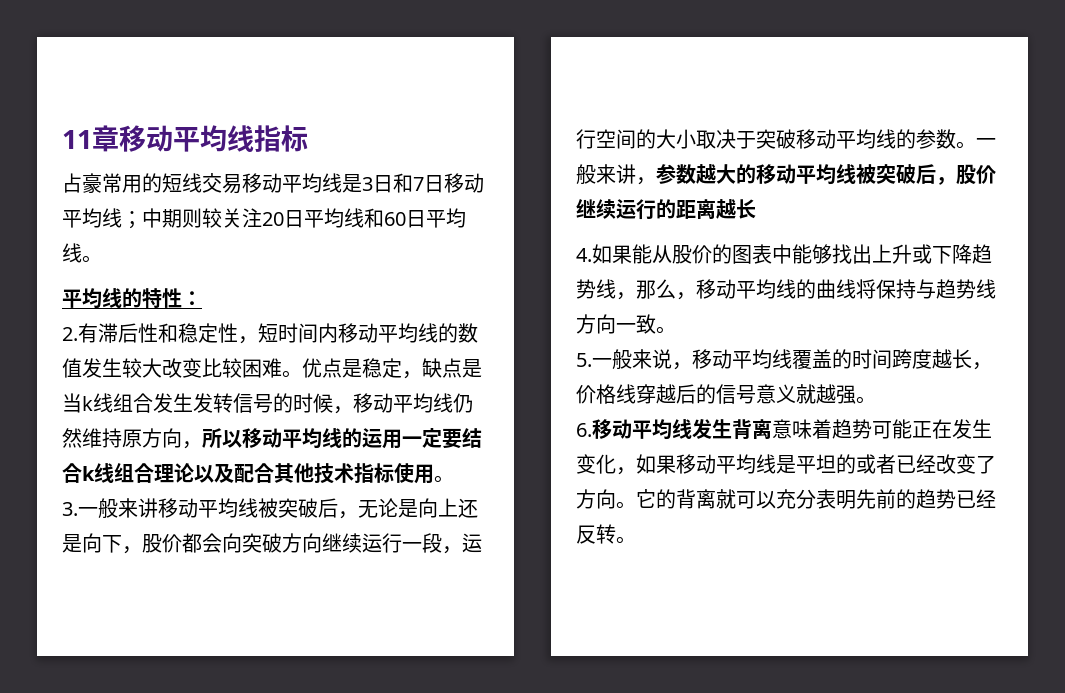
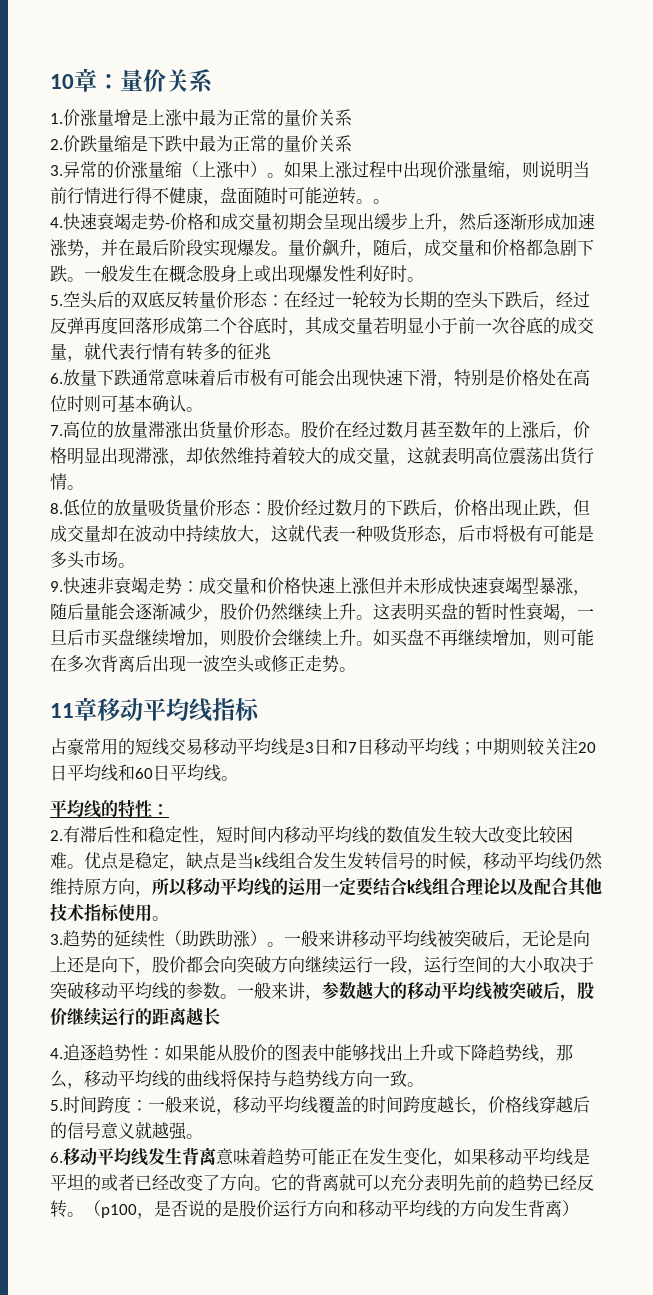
(62, 139) none -> [50,68,213,93] [50,109,352,126] [50,135,352,152] [50,161,590,180] [50,187,390,206] [50,212,595,232] [50,239,594,258] [50,265,424,283] [50,291,590,310] [50,316,594,336] [50,342,271,362] [50,368,590,388] [50,395,203,412] [50,420,590,440] [50,446,594,466] [50,473,84,490] [50,499,590,518] [50,524,594,544] [50,551,135,569] [50,577,590,596] [50,603,594,622] [50,629,594,648] [50,655,356,673] 10章：量价关系 // 1.价涨量增是上涨中最为正常的量价关系 // 2.价跌量缩是下跌中最为正常的量价关系 // 3.异常的价涨量缩（上涨中）。如果上涨过程中出现价涨量缩，则说明当前行情进行得不健康，盘面随时可能逆转。。 // 4.快速衰竭走势-价格和成交量初期会呈现出缓步上升，然后逐渐形成加速涨势，并在最后阶段实现爆发。量价飙升，随后，成交量和价格都急剧下跌。一般发生在概念股身上或出现爆发性利好时。 // 5.空头后的双底反转量价形态：在经过一轮较为长期的空头下跌后，经过反弹再度回落形成第二个谷底时，其成交量若明显小于前一次谷底的成交量，就代表行情有转多的征兆 // 6.放量下跌通常意味着后市极有可能会出现快速下滑，特别是价格处在高位时则可基本确认。 // 7.高位的放量滞涨出货量价形态。股价在经过数月甚至数年的上涨后，价格明显出现滞涨，却依然维持着较大的成交量，这就表明高位震荡出货行情。 // 8.低位的放量吸货量价形态：股价经过数月的下跌后，价格出现止跌，但成交量却在波动中持续放大，这就代表一种吸货形态，后市将极有可能是多头市场。 // 9.快速非衰竭走势：成交量和价格快速上涨但并未形成快速衰竭型暴涨，随后量能会逐渐减少，股价仍然继续上升。这表明买盘的暂时性衰竭，一旦后市买盘继续增加，则股价会继续上升。如买盘不再继续增加，则可能在多次背离后出现一波空头或修正走势。 //
(78, 509) none -> [63,930,284,948] 趋势的延续性（助跌助涨）。
(592, 255) none -> [63,1044,165,1061] 追逐趋势性：
(592, 360) none -> [63,1096,148,1113] 时间跨度：
(636, 540) none -> [84,1200,579,1219] （p100，是否说的是股价运行方向和移动平均线的方向发生背离）

